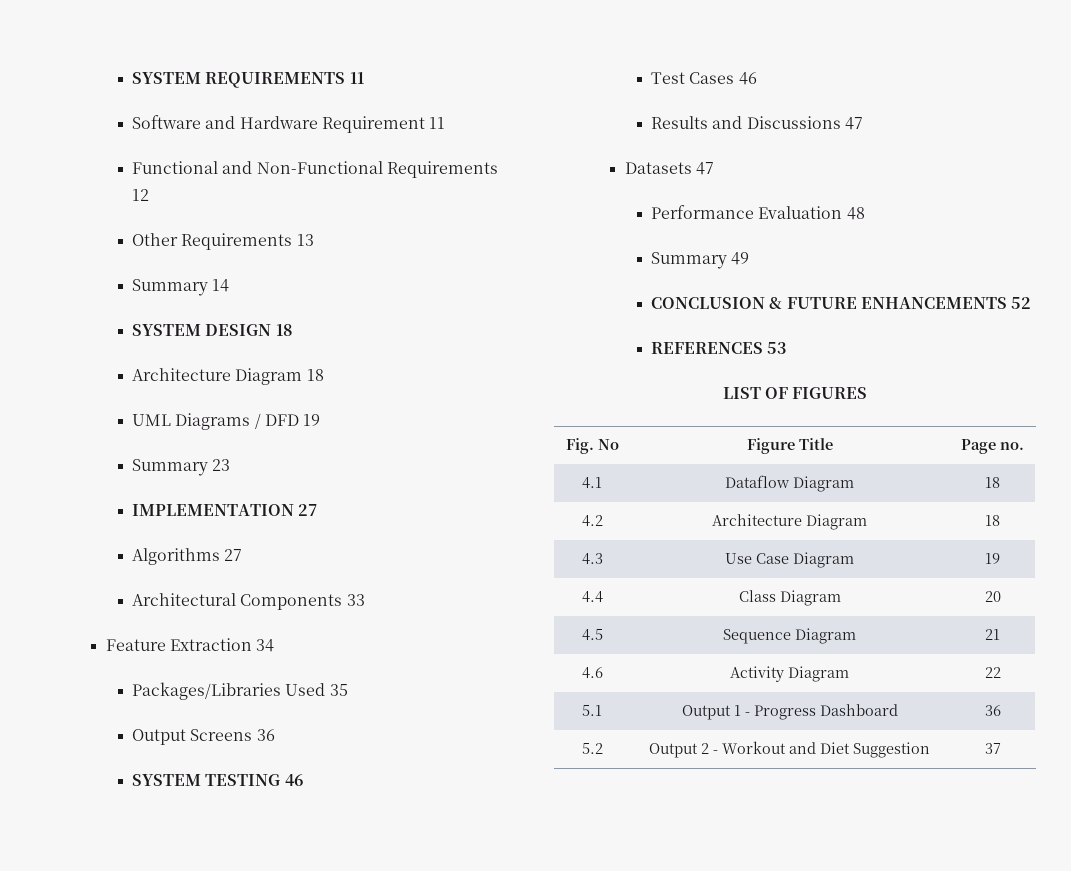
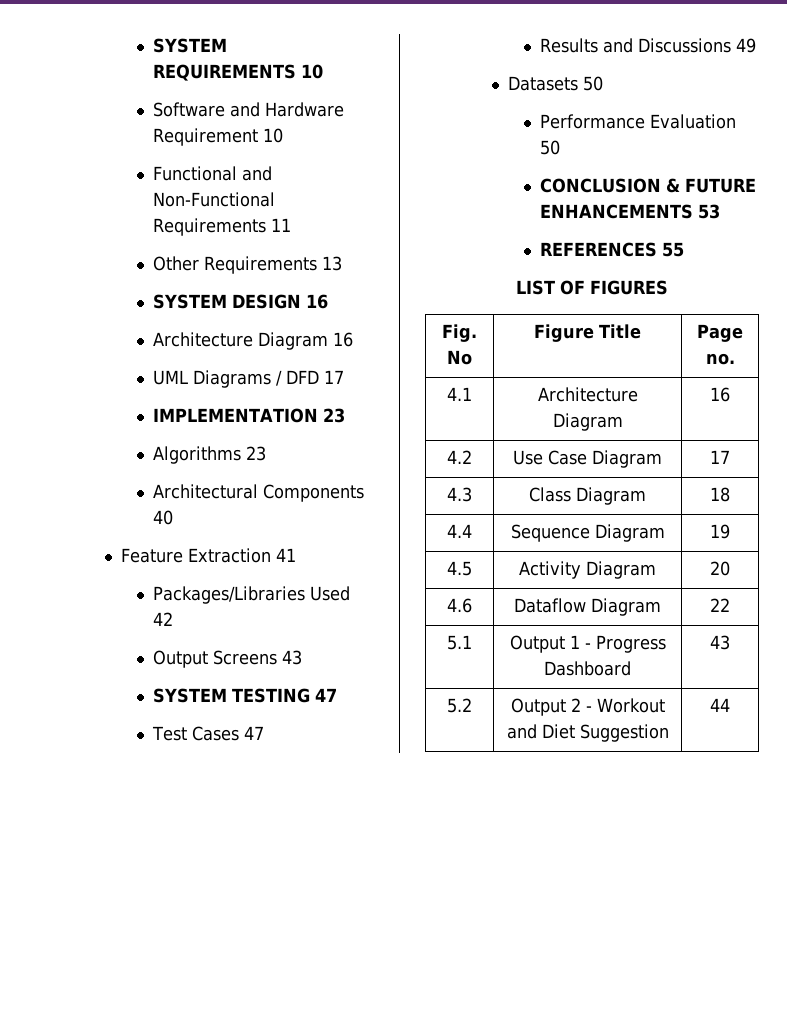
[349,72,364,84] 11 -> [301,64,324,79] 10
[429,117,446,129] 11 -> [263,128,284,143] 10
[132,189,150,201] 12 -> [271,218,292,232] 11
[132,279,230,296] // Summary 14 -> (343, 263) none
[275,324,293,336] [132,368,324,385] 18 // Architecture Diagram 18 -> [306,294,329,309] [153,332,354,350] 16 // Architecture Diagram 16
[303,414,321,426] [132,459,231,476] [132,504,318,516] 19 // Summary 23 // IMPLEMENTATION 27 -> [324,370,345,384] [153,408,346,423] 17 // IMPLEMENTATION 23
[224,549,243,561] 27 -> [246,446,267,461] 23
[346,594,365,606] 33 -> [153,510,174,525] 40
[256,639,275,652] 34 -> [276,548,297,562] 41
[329,684,348,696] 35 -> [153,612,174,626] 42
[256,729,275,741] 36 -> [282,650,303,665] 43
[284,774,304,786] 46 -> [315,688,338,702] 47
[738,72,757,85] 46 -> [244,726,265,740] 47
[845,117,864,130] 47 -> [736,38,757,53] 49
[695,162,714,175] 47 -> [583,76,604,91] 50
[846,207,865,220] [651,252,750,269] 48 // Summary 49 -> [540,140,561,155] 50
[1011,297,1032,309] 52 -> [698,204,721,219] 53
[767,342,787,354] 53 -> [662,242,685,257] 55
[725,475,854,492] [985,477,1000,488] [581,515,603,527] | Dataflow Diagram | 18 // 4.2 -> (472, 394) none
[985,515,1000,526] [581,553,603,565] 18 // 4.3 -> [710,387,730,402] [447,450,472,464] 16 // 4.2
[985,553,1000,564] [581,591,603,603] 19 // 4.4 -> [710,450,730,464] [447,487,472,502] 17 // 4.3
[984,591,1001,602] [581,629,603,641] 20 // 4.5 -> [710,487,730,502] [447,524,472,538] 18 // 4.4
[985,629,1000,640] 21 -> [710,524,730,539] [447,561,472,576] [519,561,656,579] [710,561,730,576] 19 // 4.5 | Activity Diagram | 20
[730,666,784,682] Activity -> [514,598,586,613] Dataflow
[984,705,1001,716] 36 -> [710,635,730,650] 43
[984,743,1001,754] 37 -> [710,698,730,712] 44

